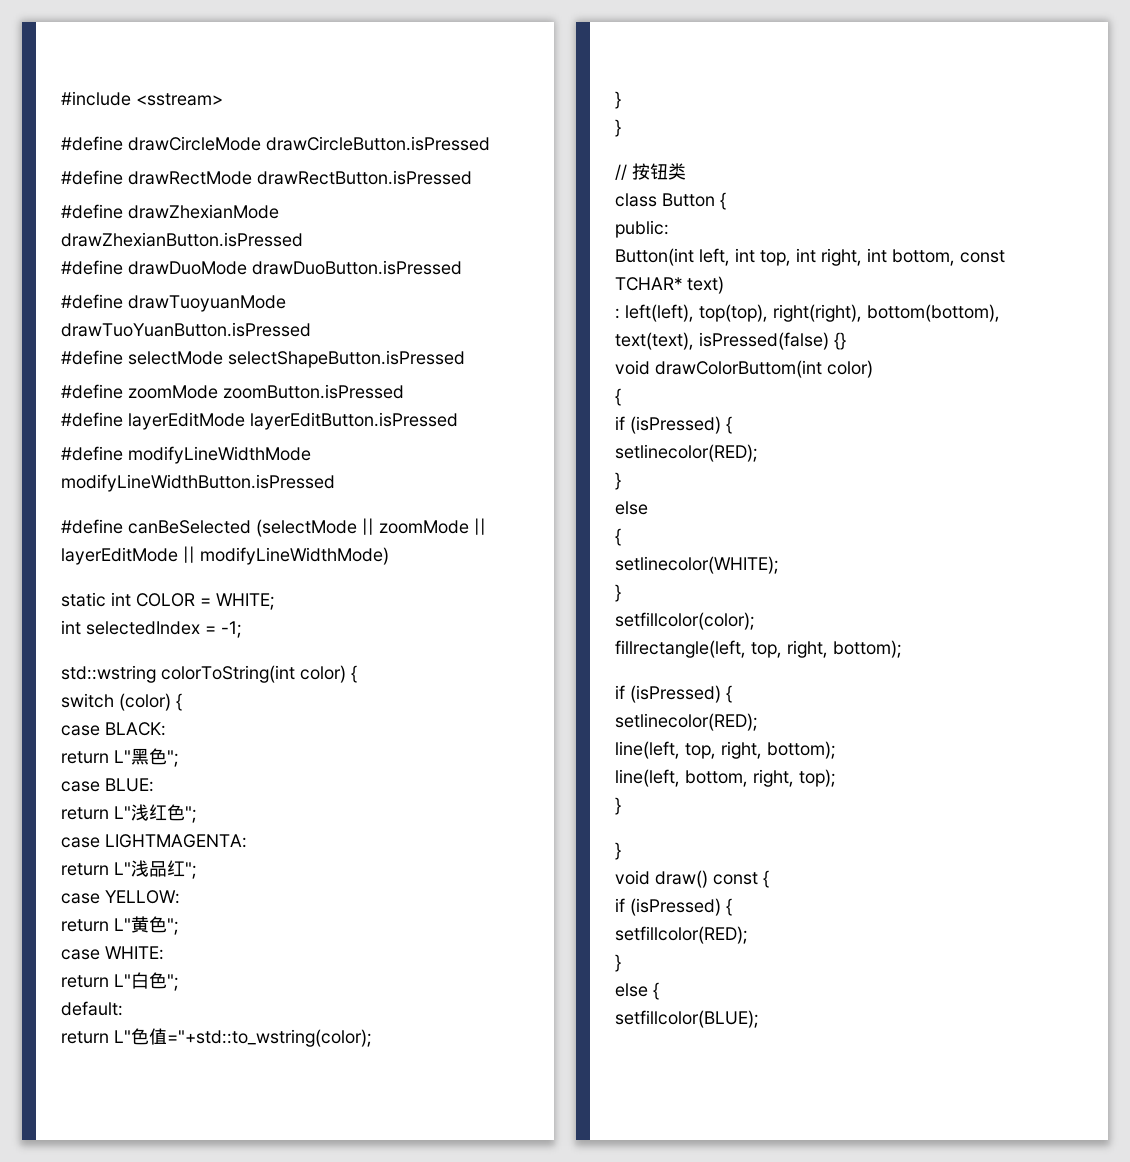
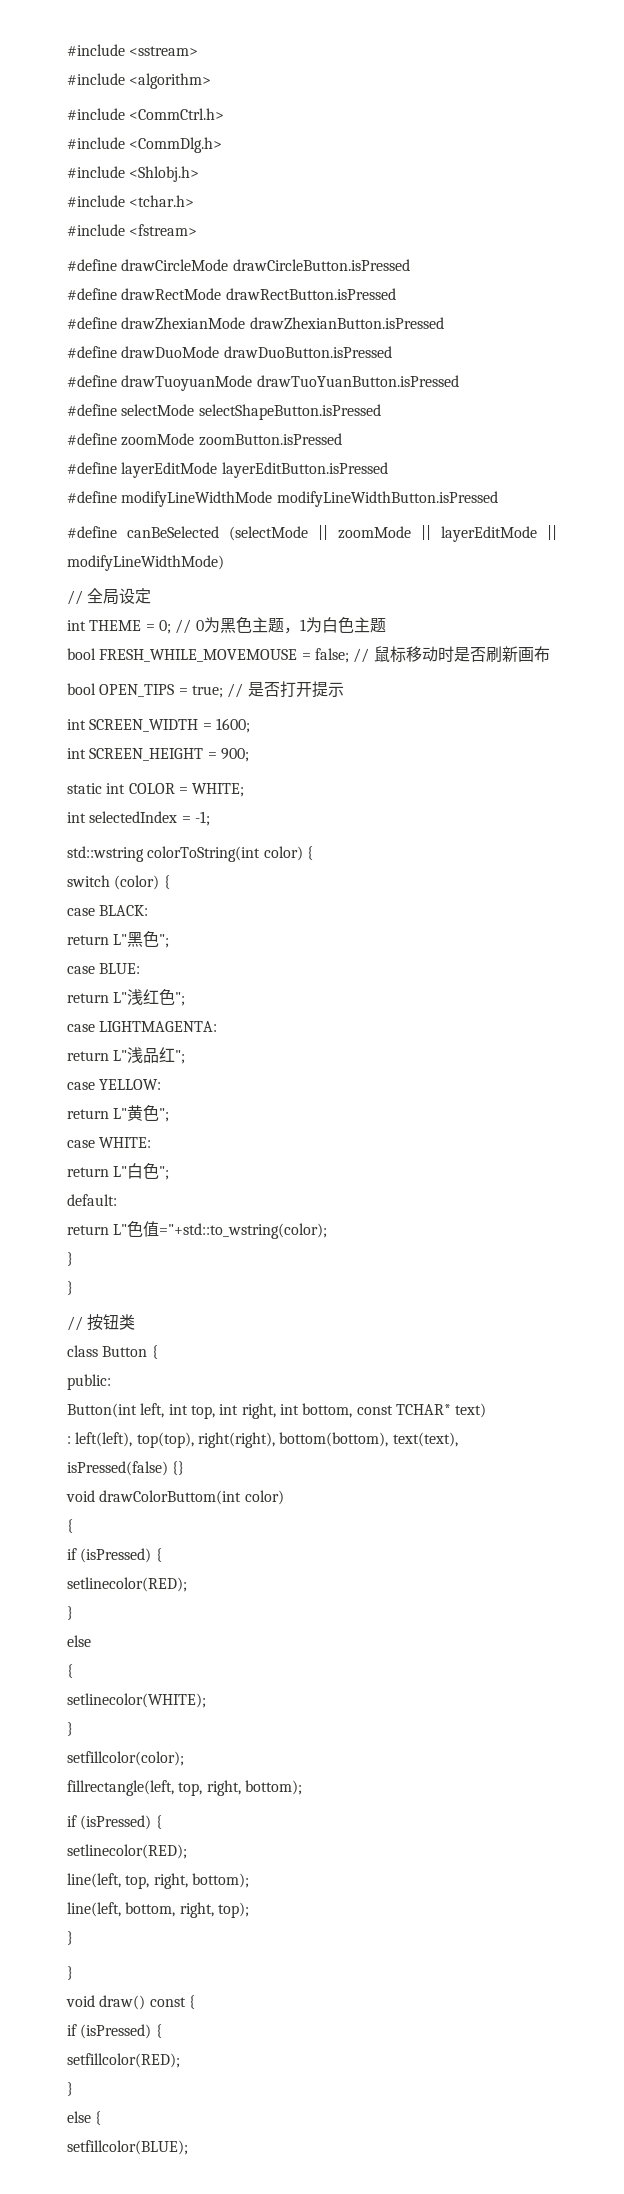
(223, 99) none -> [67,73,212,89] [67,108,225,120] [67,137,223,153] [67,166,200,182] [67,195,195,207] [67,224,198,236] // #include <algorithm> // #include <CommCtrl.h> // #include <CommDlg.h> // #include <Shlobj.h> // #include <tchar.h> // #include <fstream>
(389, 556) none -> [67,588,152,605] [67,617,386,634] [67,646,550,663] [67,681,344,698] [67,718,250,733] [67,748,249,762] // // 全局设定 // int THEME = 0; // 0为黑色主题，1为白色主题 // bool FRESH_WHILE_MOVEMOUSE = false; // 鼠标移动时是否刷新画布 // bool OPEN_TIPS = true; // 是否打开提示 // int SCREEN_WIDTH = 1600; // int SCREEN_HEIGHT = 900;

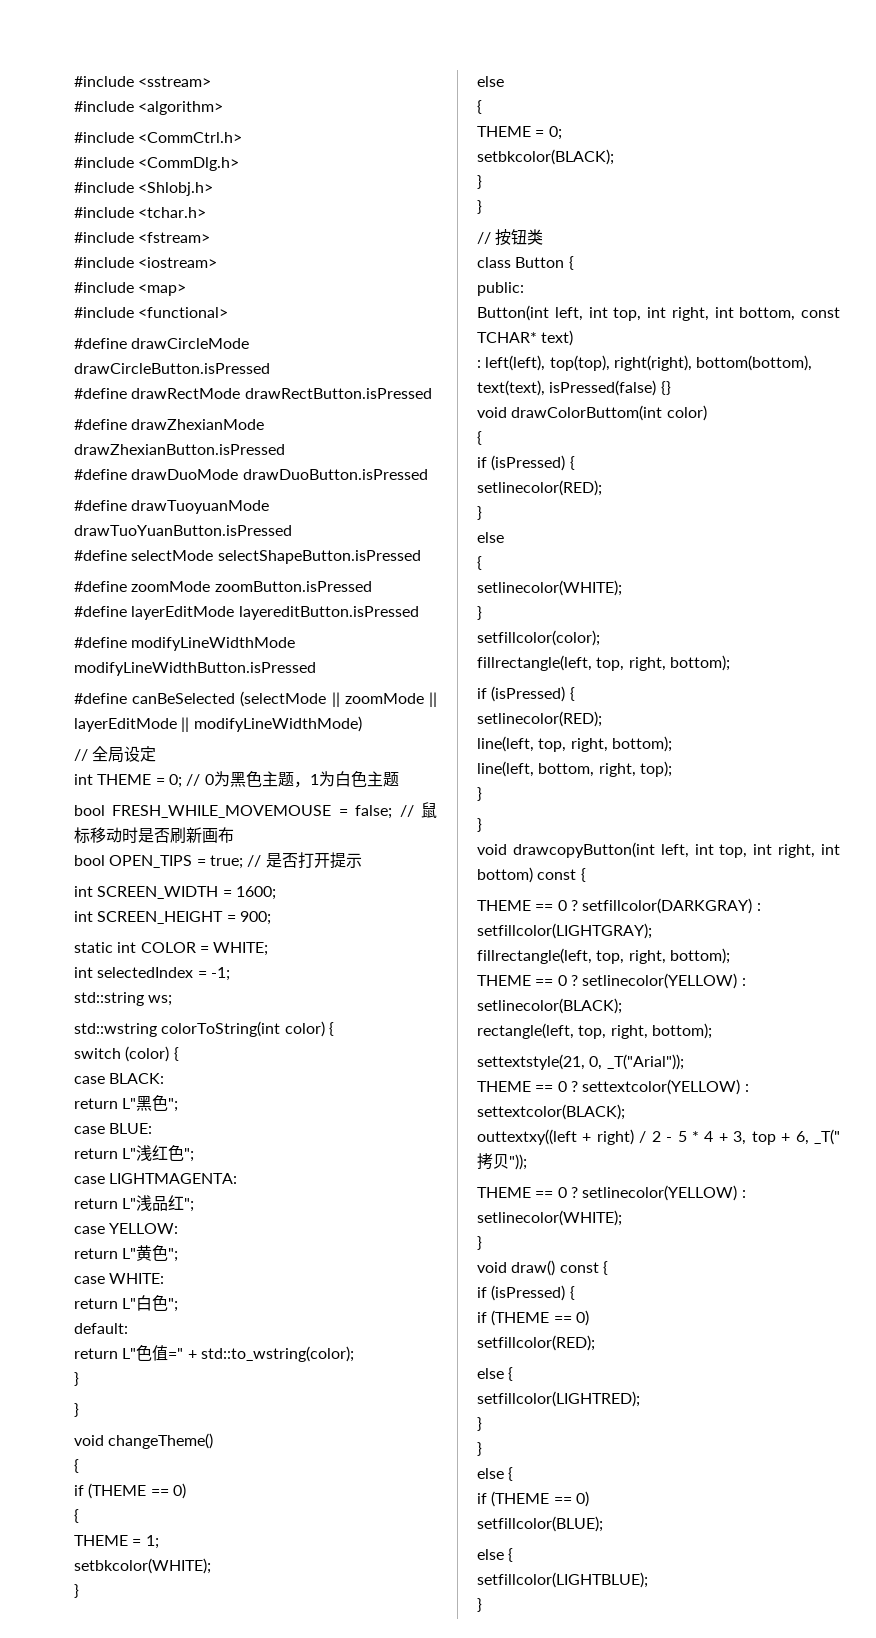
(198, 230) none -> [74,257,218,268] [74,282,187,296] [74,307,229,318] // #include <iostream> // #include <map> // #include <functional>
[221,462,388,478] layerEditButton.isPressed -> [238,606,419,620] layereditButton.isPressed
(210, 818) none -> [74,992,173,1006] // std::string ws;
[159,1223,328,1239] ="+std::to_wstring(color); -> [168,1346,354,1362] [74,1372,79,1386] [74,1403,79,1417] [74,1433,214,1449] [74,1459,79,1473] [74,1483,186,1499] [74,1509,79,1523] [74,1535,159,1549] [74,1558,211,1574] [74,1584,79,1598] [477,76,504,87] [477,100,482,114] [477,126,562,140] [477,149,614,165] =" + std::to_wstring(color); // } // } // void changeTheme() // { // if (THEME == 0) // { // THEME = 1; // setbkcolor(WHITE); // } // else // { // THEME = 0; // setbkcolor(BLACK);
(73, 1973) none -> [477,842,840,858] [477,867,586,883] [477,898,761,914] [477,923,652,939] [477,948,730,964] [477,973,746,989] [477,998,622,1014] [477,1023,712,1039] [477,1054,684,1070] [477,1079,749,1095] [477,1104,625,1120] [477,1129,840,1145] [477,1153,527,1170] [477,1185,746,1201] [477,1210,622,1226] [477,1236,482,1250] // void drawcopyButton(int left, int top, int right, int bottom) const { // THEME == 0 ? setfillcolor(DARKGRAY) : setfillcolor(LIGHTGRAY); // fillrectangle(left, top, right, bottom); // THEME == 0 ? setlinecolor(YELLOW) : setlinecolor(BLACK); // rectangle(left, top, right, bottom); // settextstyle(21, 0, _T("Arial")); // THEME == 0 ? settextcolor(YELLOW) : settextcolor(BLACK); // outtextxy((left + right) / 2 - 5 * 4 + 3, top + 6, _T("拷贝")); // THEME == 0 ? setlinecolor(YELLOW) : setlinecolor(WHITE); // }
[67,2053,180,2068] [67,2082,73,2096] [67,2111,102,2125] [67,2140,188,2155] setfillcolor(RED); // } // else { // setfillcolor(BLUE); -> [477,1310,589,1326] [477,1335,595,1351] [477,1367,514,1381] [477,1391,640,1407] [477,1417,482,1431] [477,1442,482,1456] [477,1467,514,1481] [477,1491,589,1507] [477,1516,603,1532] [477,1548,514,1562] [477,1572,648,1588] [477,1598,482,1612] if (THEME == 0) // setfillcolor(RED); // else { // setfillcolor(LIGHTRED); // } // } // else { // if (THEME == 0) // setfillcolor(BLUE); // else { // setfillcolor(LIGHTBLUE); // }

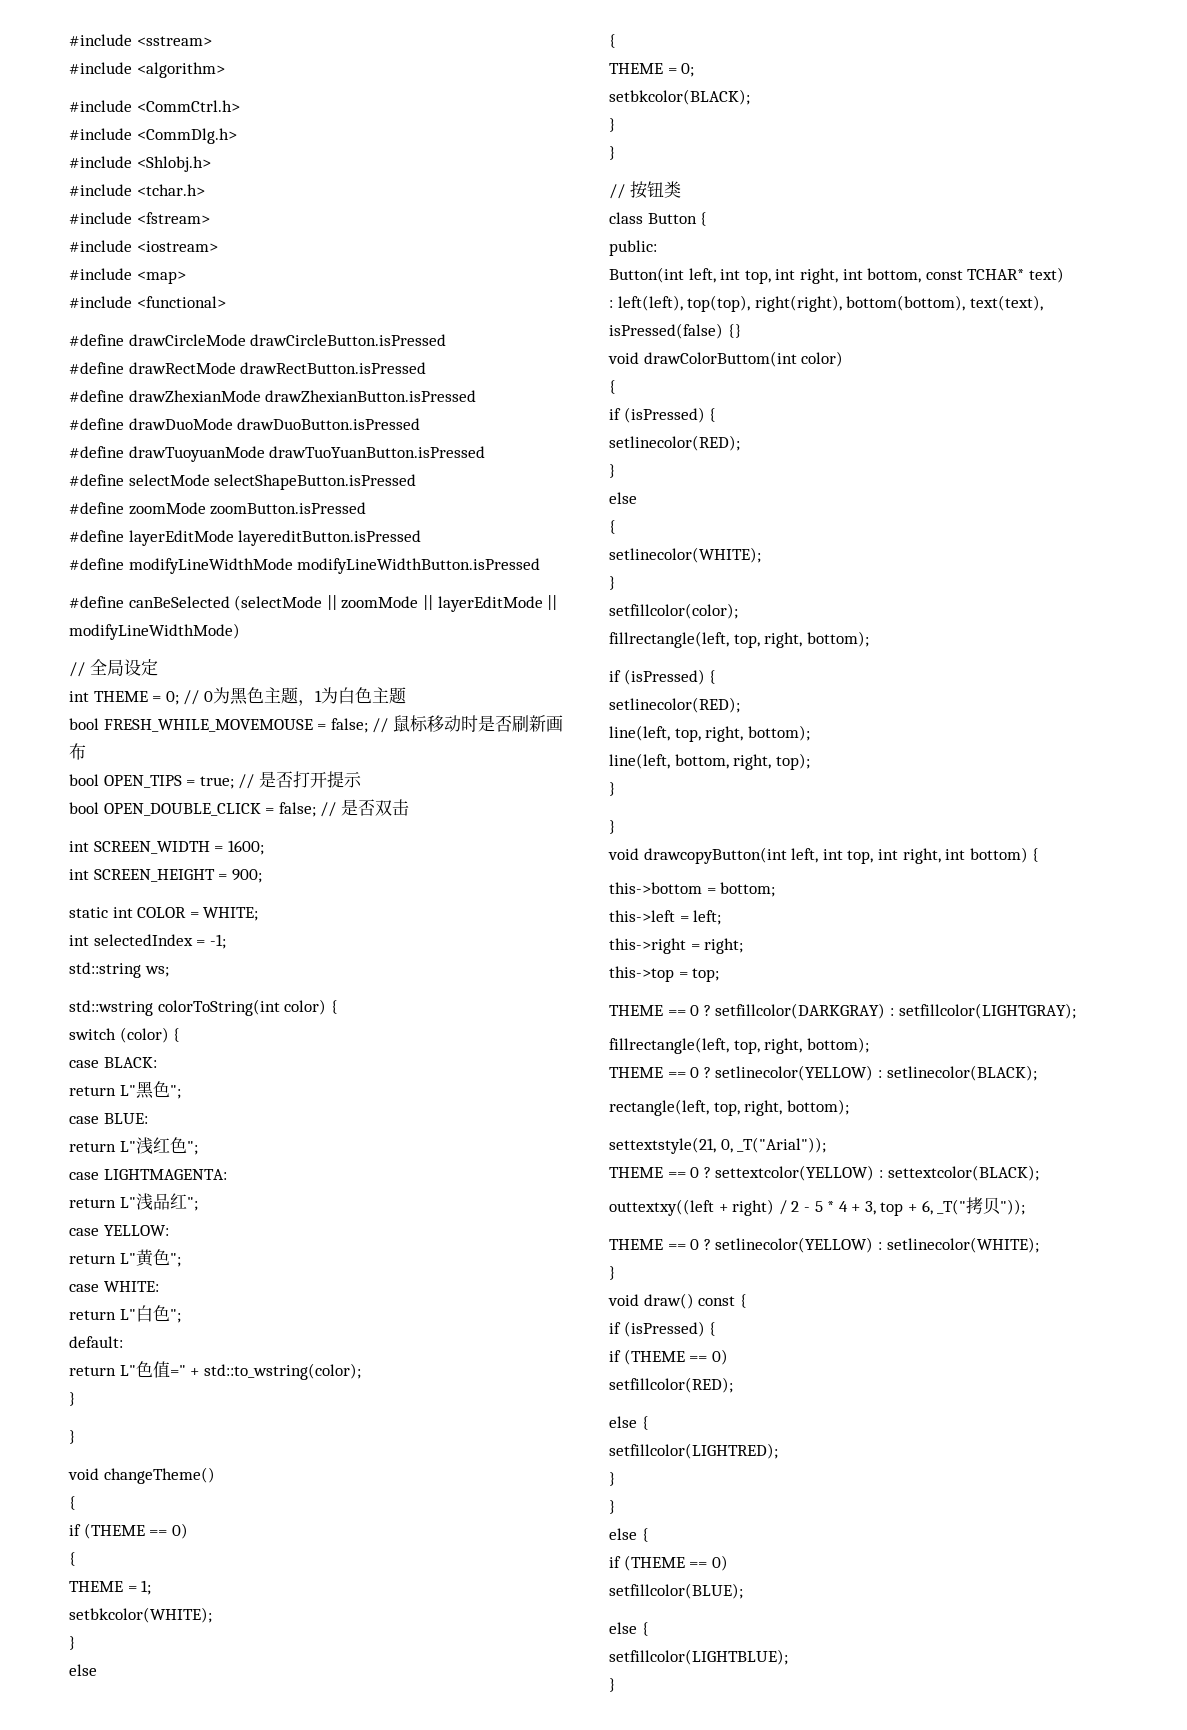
(362, 860) none -> [69,799,409,817] // bool OPEN_DOUBLE_CLICK = false; // 是否双击
[537,868,586,882] const { -> [1032,848,1040,862] [609,882,776,897] [609,910,722,925] [609,938,744,954] [609,966,720,982] { // this->bottom = bottom; // this->left = left; // this->right = right; // this->top = top;

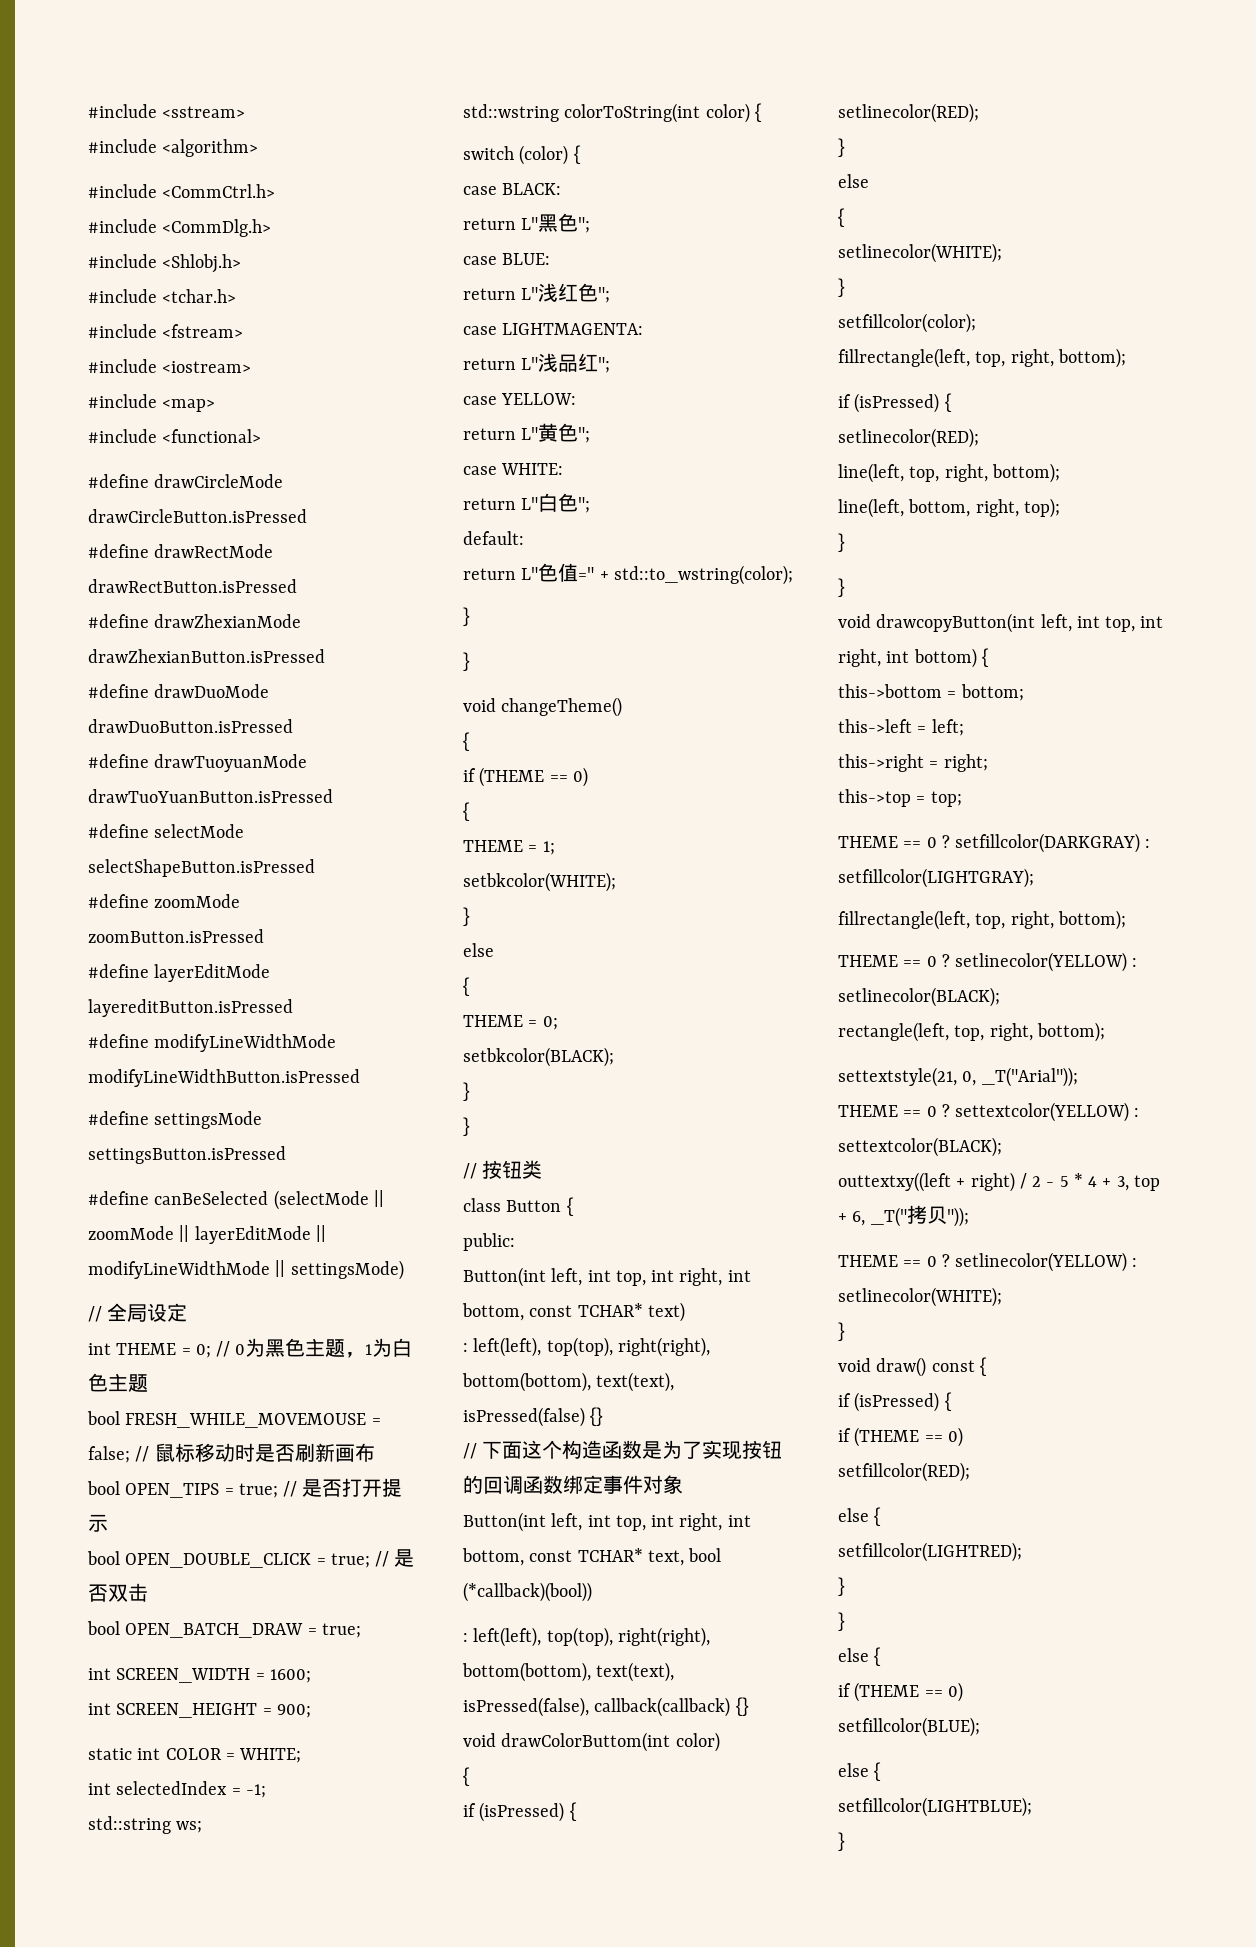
(541, 566) none -> [88,1111,263,1129] [88,1146,286,1164] // #define settingsMode settingsButton.isPressed
[69,623,240,640] modifyLineWidthMode) -> [88,1260,404,1280] modifyLineWidthMode || settingsMode)
[278,802,316,817] false; -> [330,1553,370,1568] true;
(409, 807) none -> [87,1621,361,1638] // bool OPEN_BATCH_DRAW = true;
(742, 331) none -> [463,1440,783,1460] [463,1475,683,1494] [463,1512,751,1532] [462,1548,722,1566] [463,1582,592,1602] [463,1627,710,1647] [462,1662,675,1682] [463,1697,749,1717] // // 下面这个构造函数是为了实现按钮的回调函数绑定事件对象 // Button(int left, int top, int right, int bottom, const TCHAR* text, bool (*callback)(bool)) // : left(left), top(top), right(right), bottom(bottom), text(text), isPressed(false), callback(callback) {}

